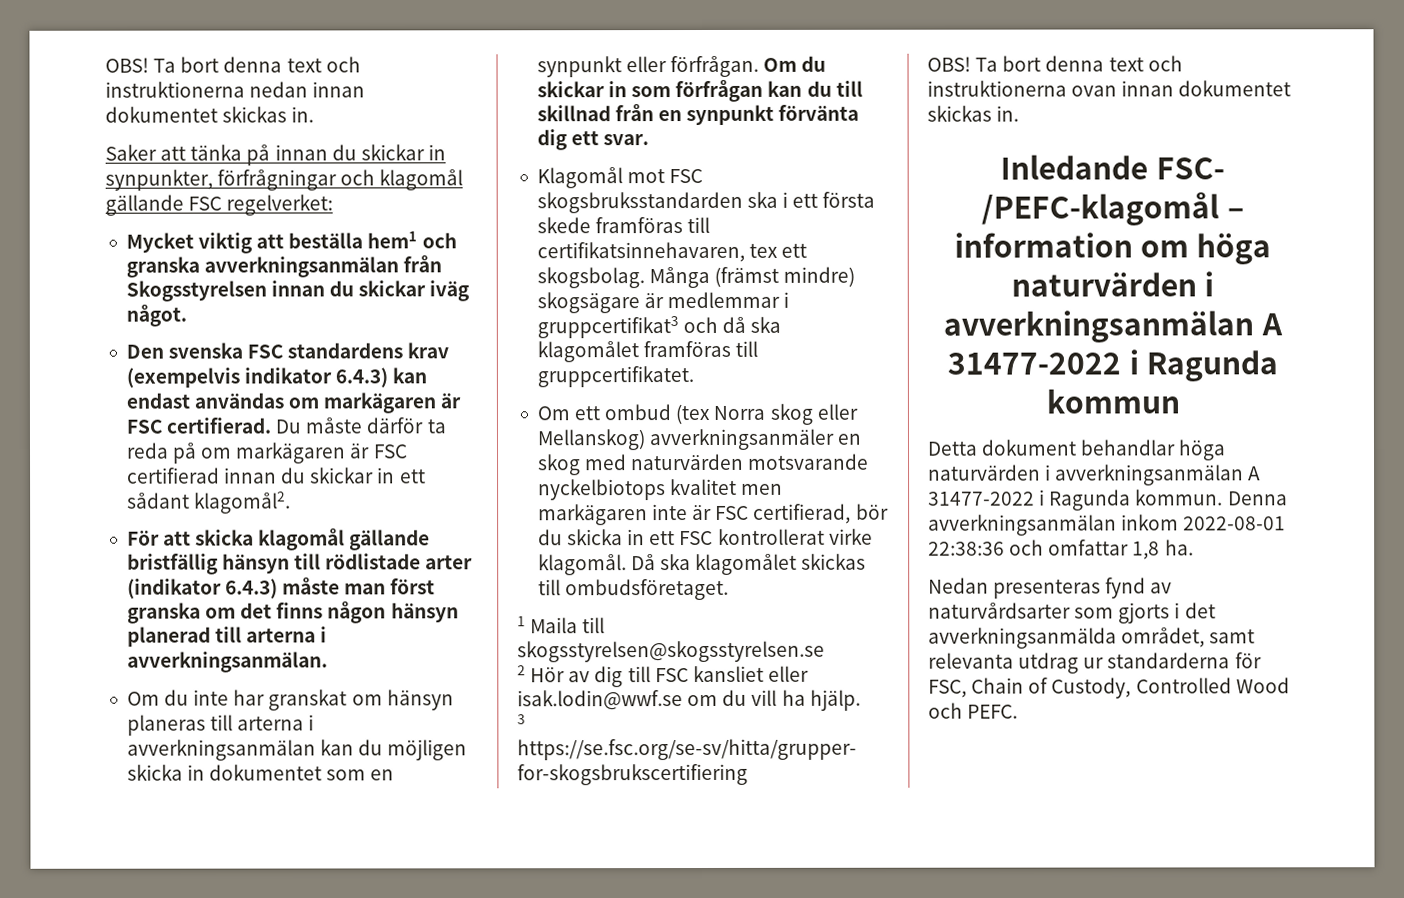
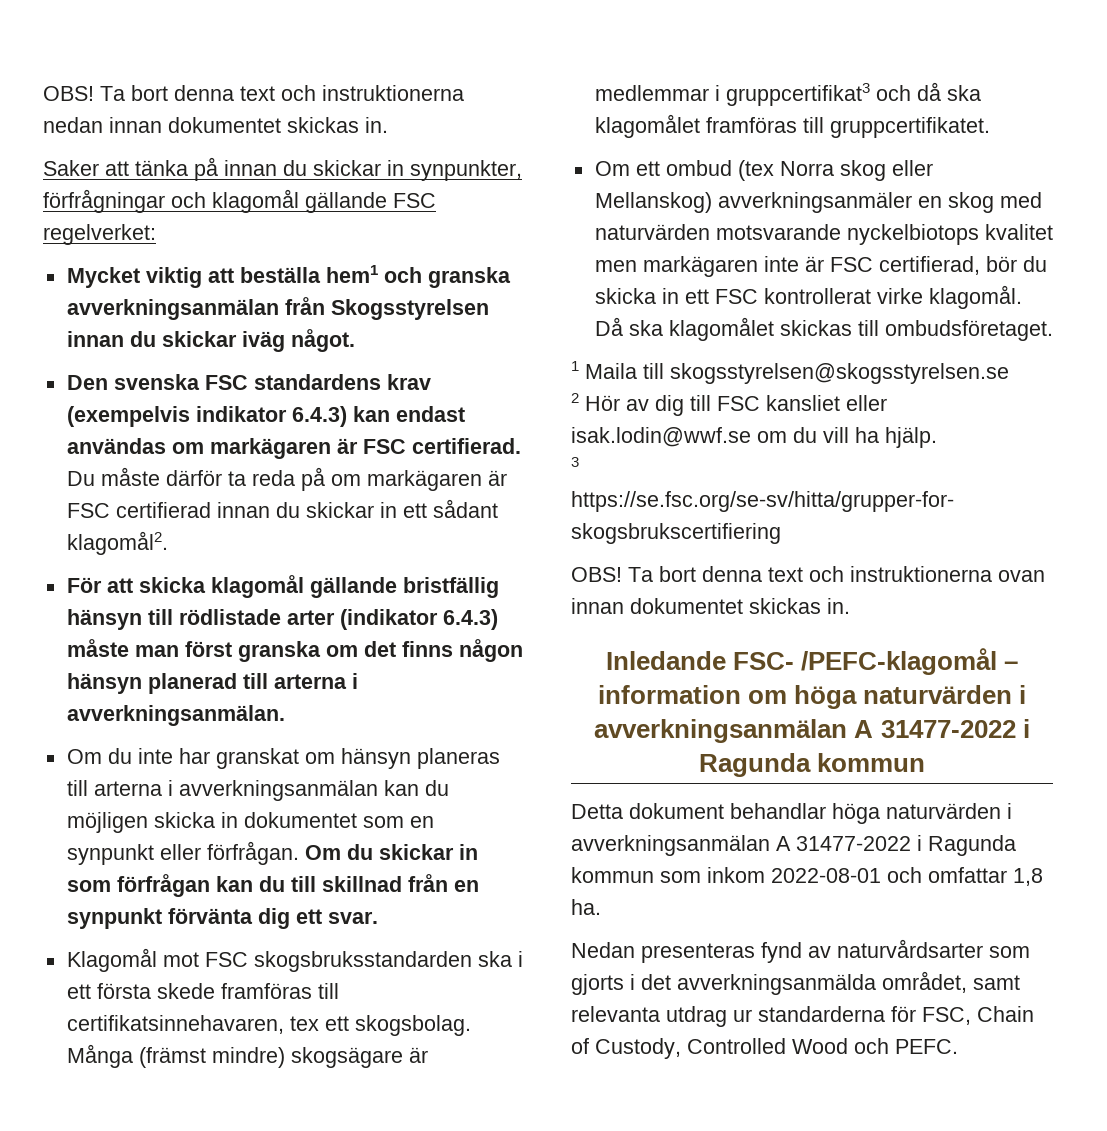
[1135,489,1288,506] [928,514,1117,536] kommun. Denna avverkningsanmälan -> [571,867,701,883] kommun som
[928,541,1005,556] 22:38:36 -> (881, 875) none

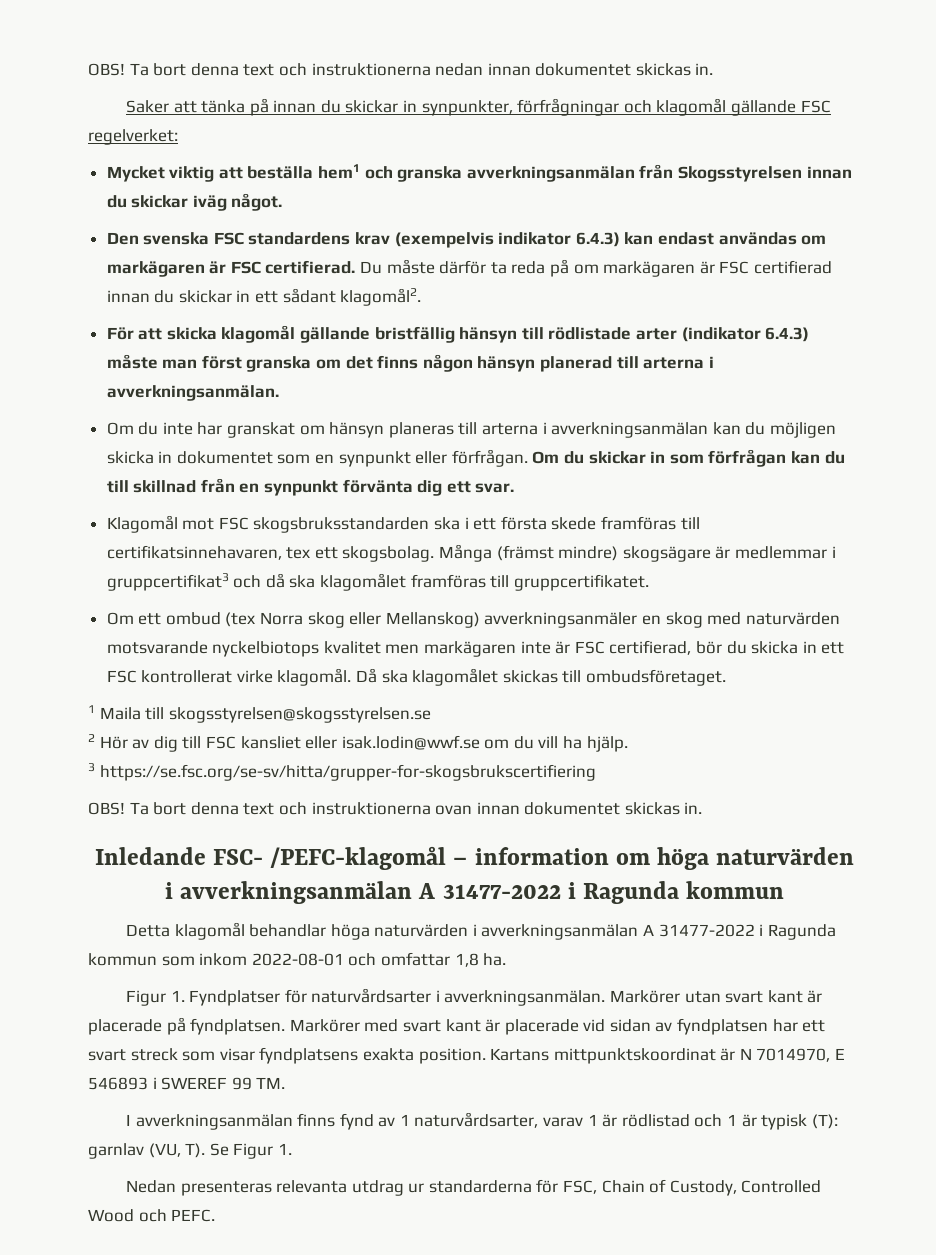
[629,803,724,819] dokument -> [174,922,245,940] klagomål
[571,939,1030,963] [571,971,1020,995] Nedan presenteras fynd av naturvårdsarter som gjorts i det avverkningsanmälda området, samt -> [125,988,823,1006] [88,1017,826,1035] [88,1047,846,1064] [88,1077,286,1090] [125,1112,838,1130] [88,1143,292,1159] [125,1180,272,1196] Figur 1. Fyndplatser för naturvårdsarter i avverkningsanmälan. Markörer utan svart kant är placerade på fyndplatsen. Markörer med svart kant är placerade vid sidan av fyndplatsen har ett svart streck som visar fyndplatsens exakta position. Kartans mittpunktskoordinat är N 7014970, E 546893 i SWEREF 99 TM. // I avverkningsanmälan finns fynd av 1 naturvårdsarter, varav 1 är rödlistad och 1 är typisk (T): garnlav (VU, T). Se Figur 1. // Nedan presenteras

